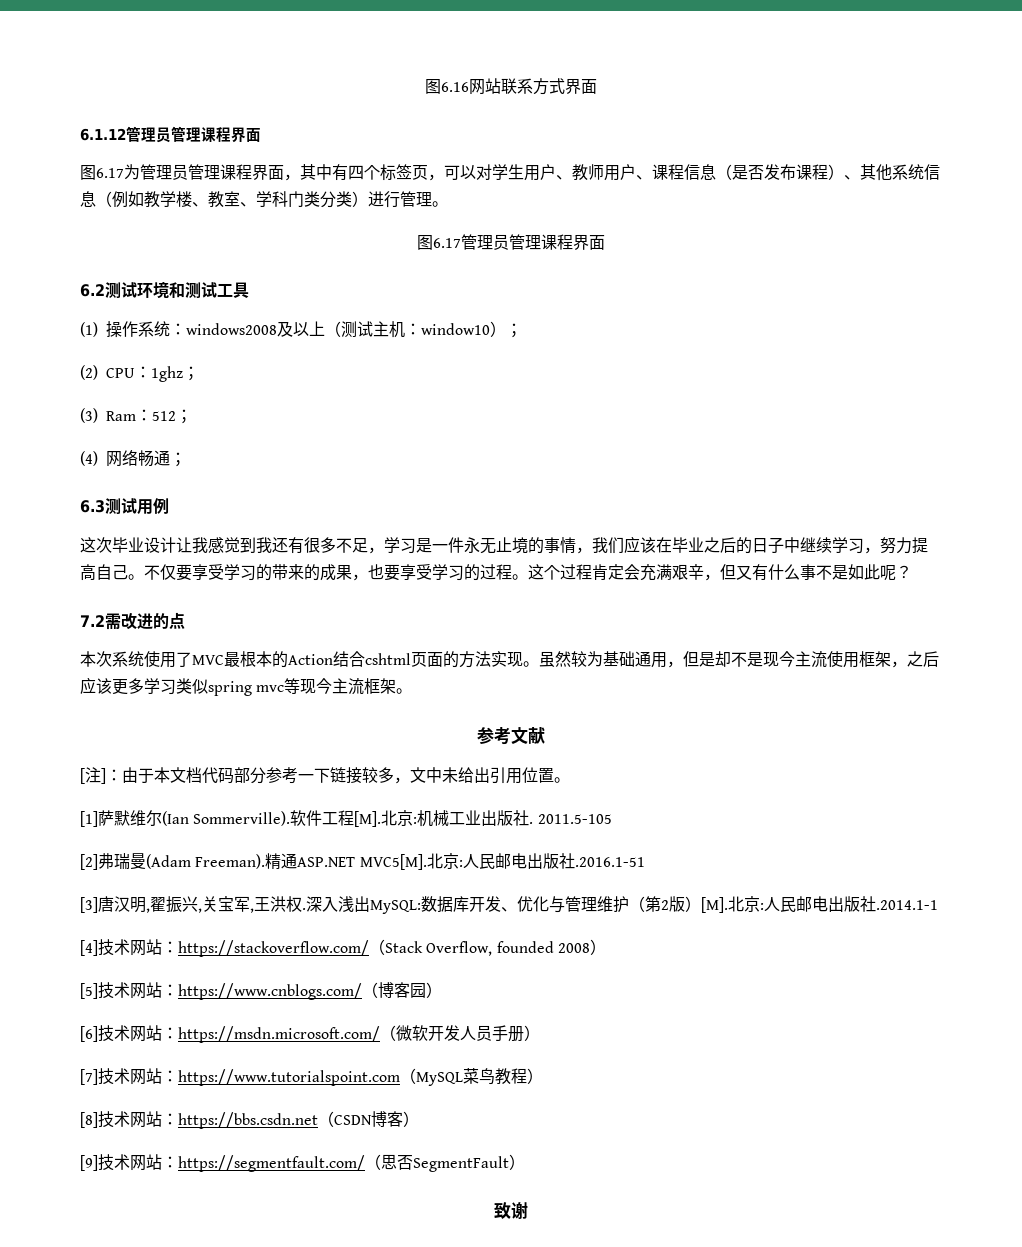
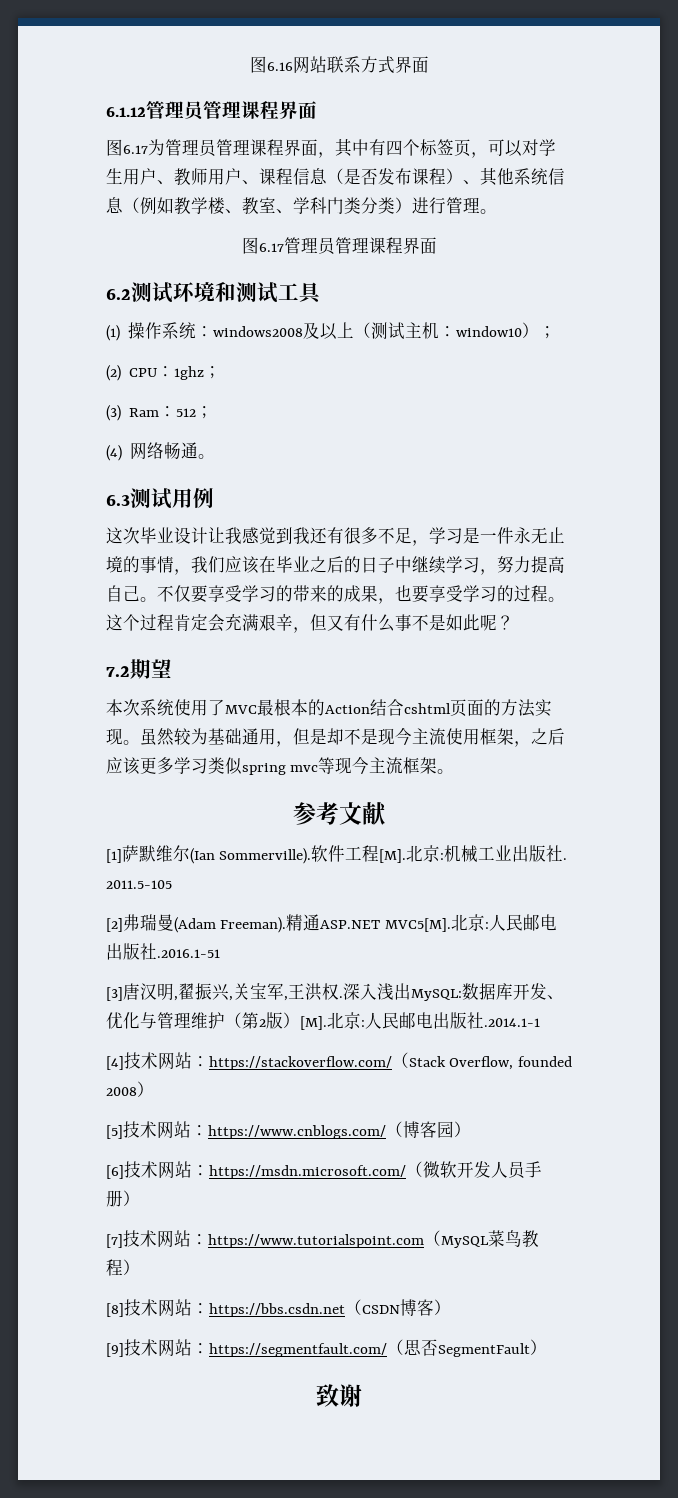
[170,452,186,467] ； -> [198,454,216,459] 。
[105,612,185,630] 需改进的点 -> [130,659,172,679] 期望
[80,767,570,784] // [注]：由于本文档代码部分参考一下链接较多，文中未给出引用位置。 -> (387, 813) none

